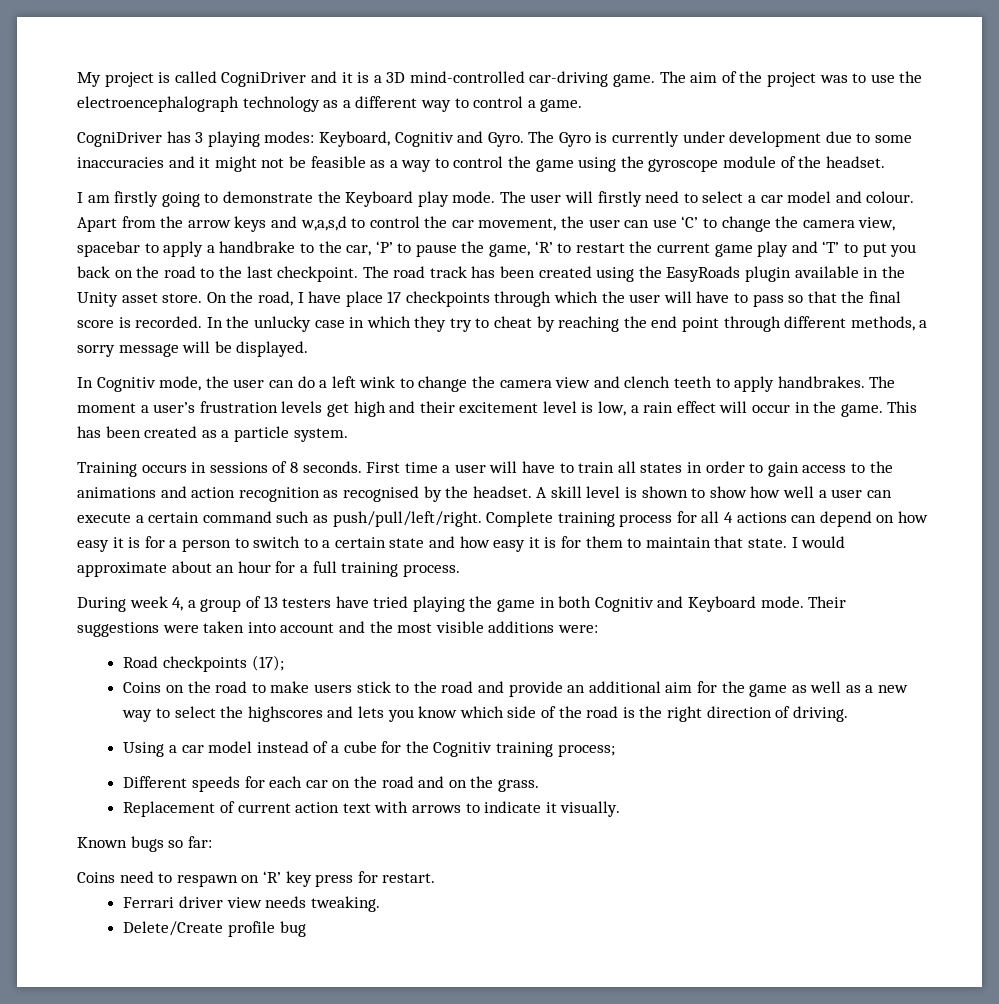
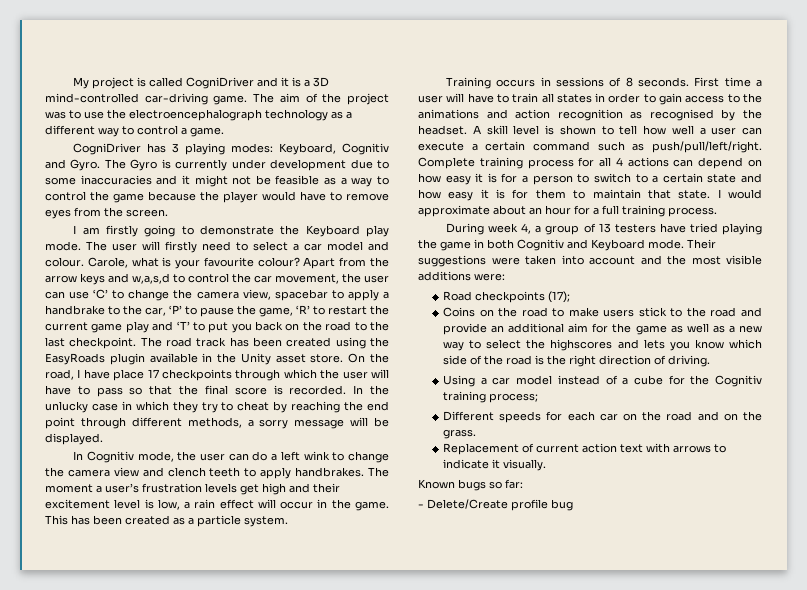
[578,156,885,172] using the gyroscope module of the headset. -> [148,191,389,203] [45,207,168,219] because the player would have to remove eyes from the screen.
(915, 197) none -> [87,257,300,269] Carole, what is your favourite colour?
[709,486,747,498] show -> [619,125,638,135] tell
[77,871,436,887] [123,896,380,912] Coins need to respawn on ‘R’ key press for restart. // Ferrari driver view needs tweaking. // -> [418,504,424,508] -

